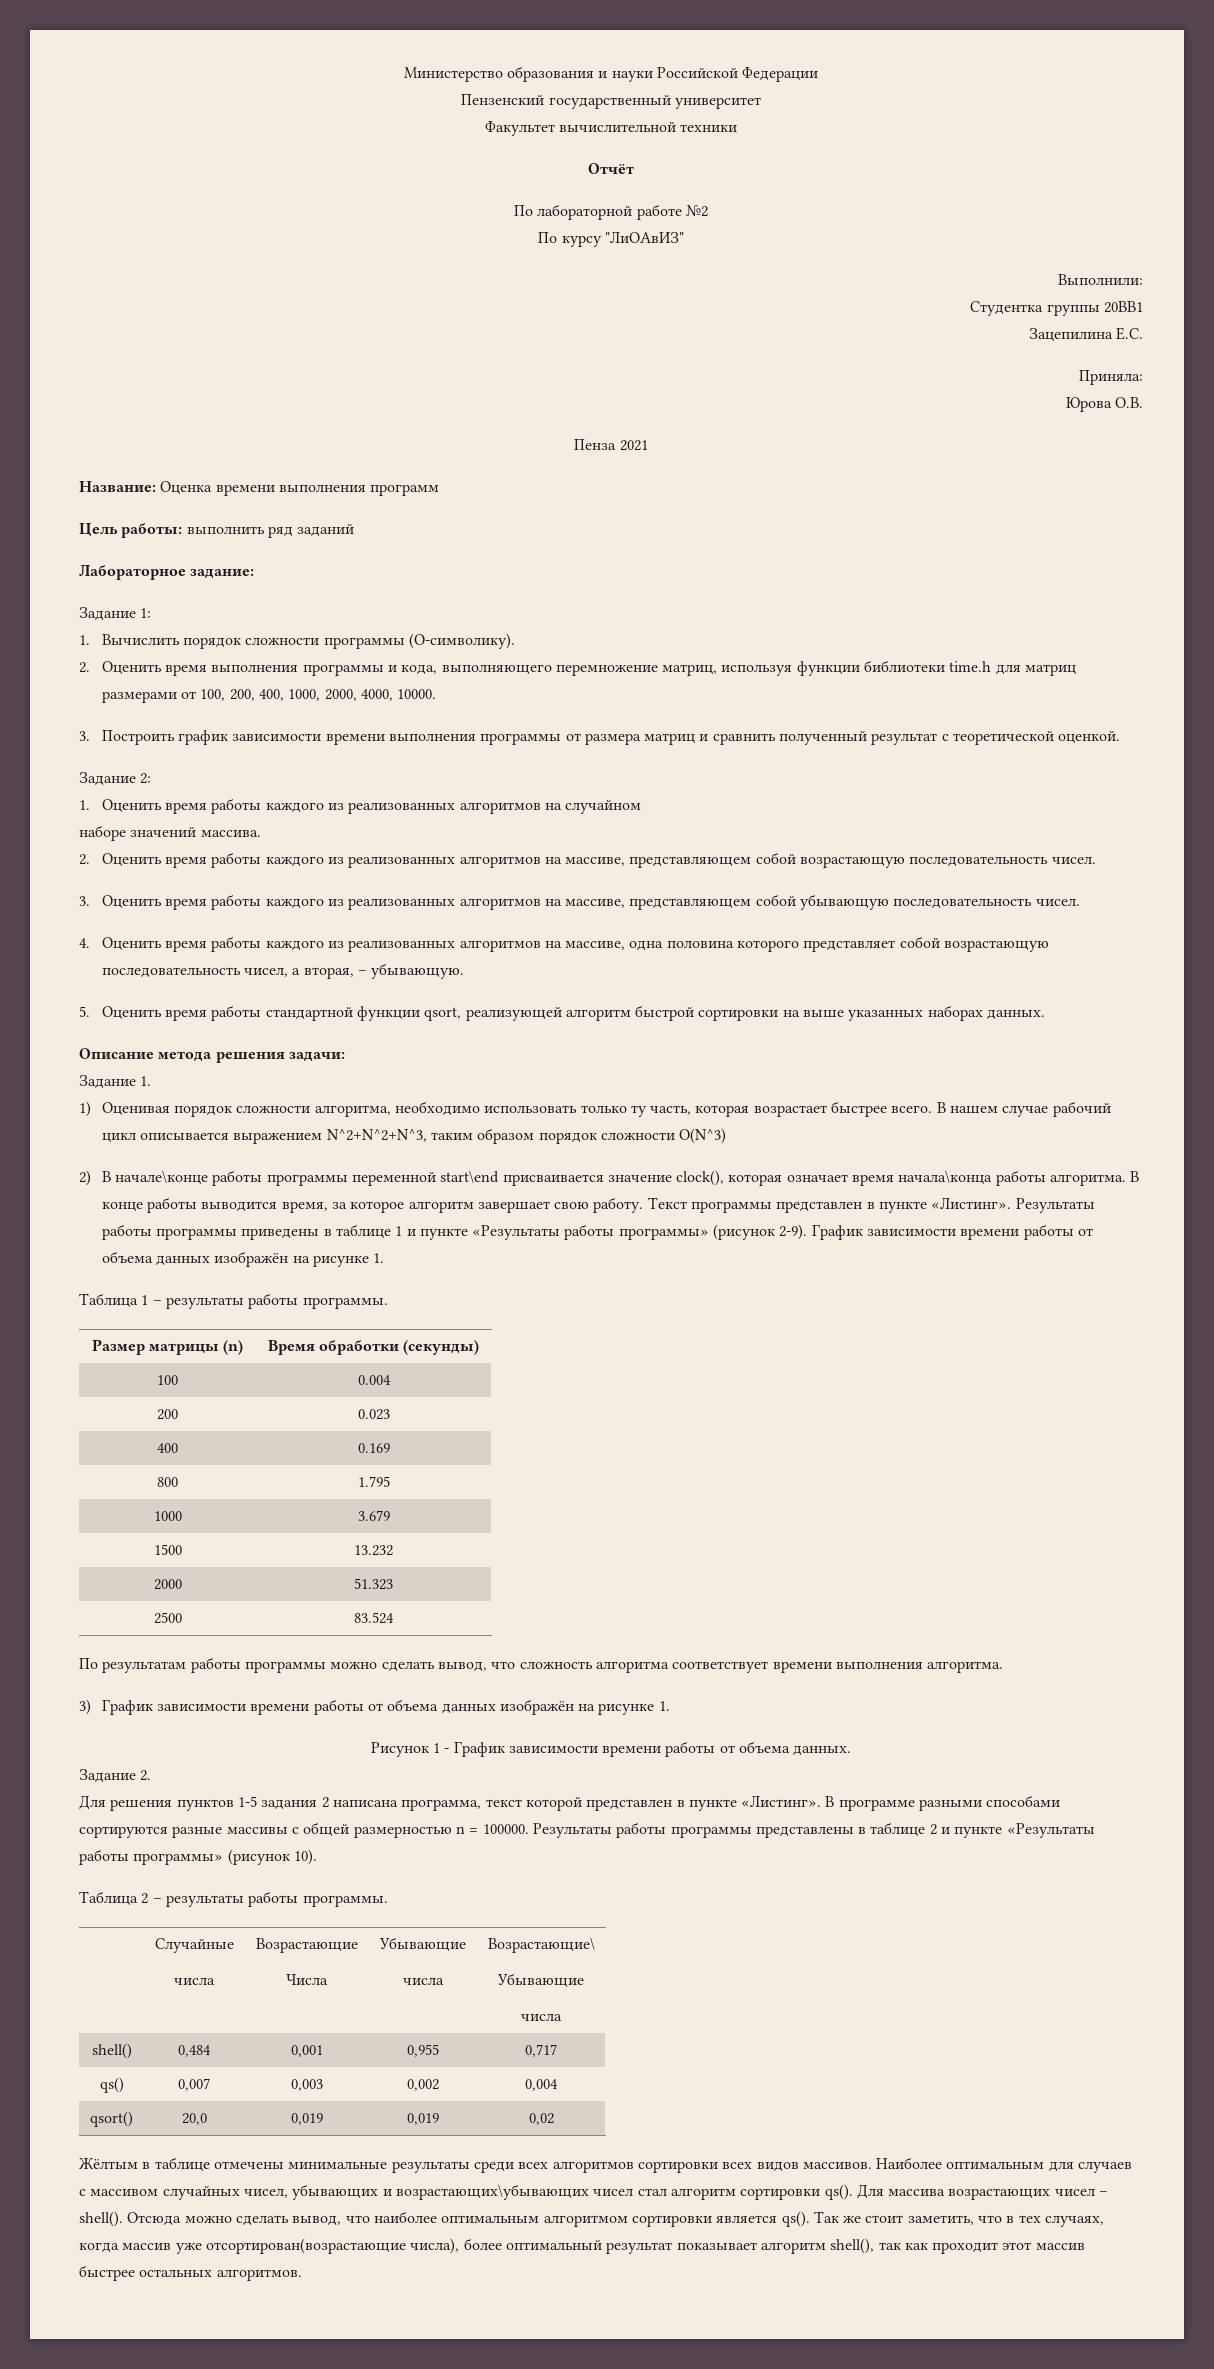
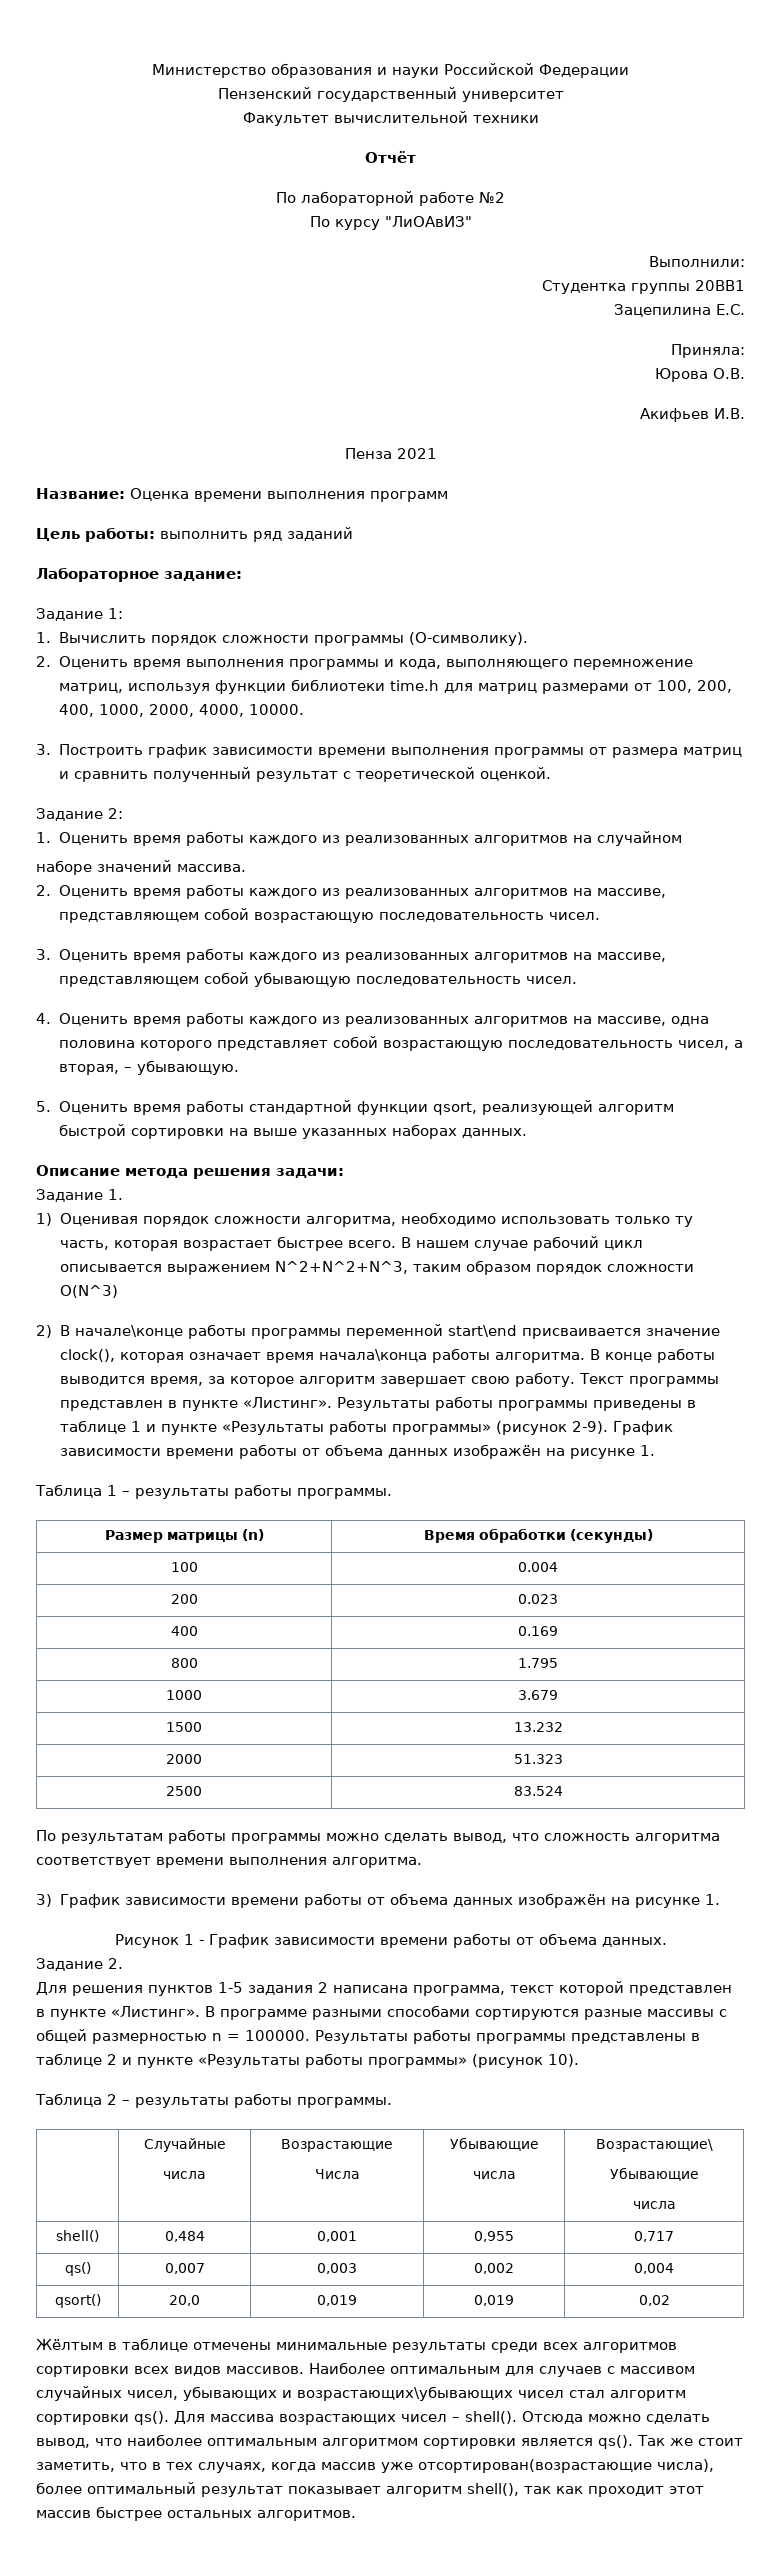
(1143, 402) none -> [640,408,745,422] // Акифьев И.В.

